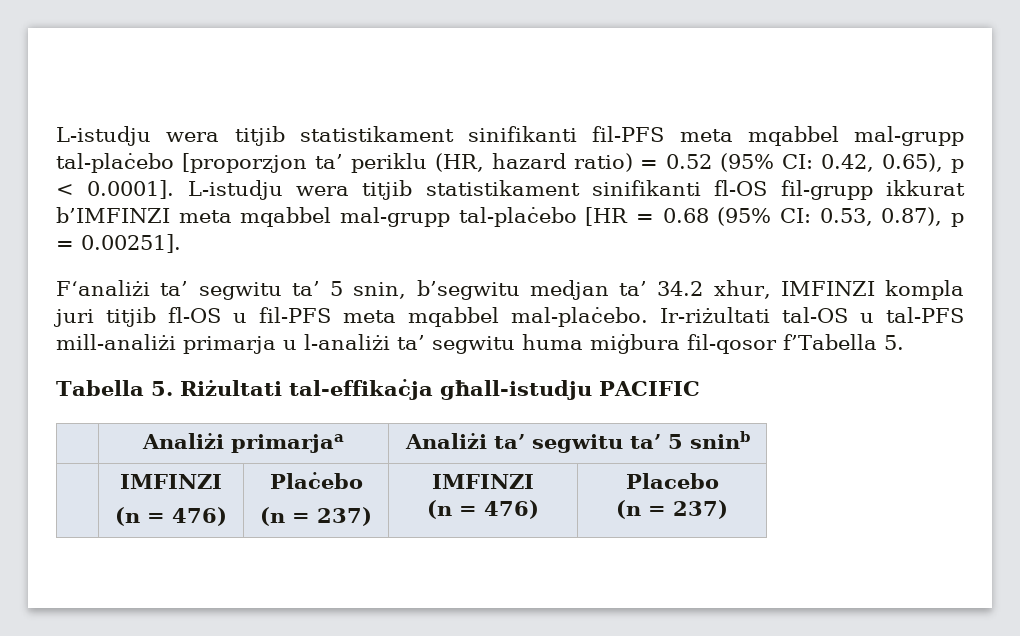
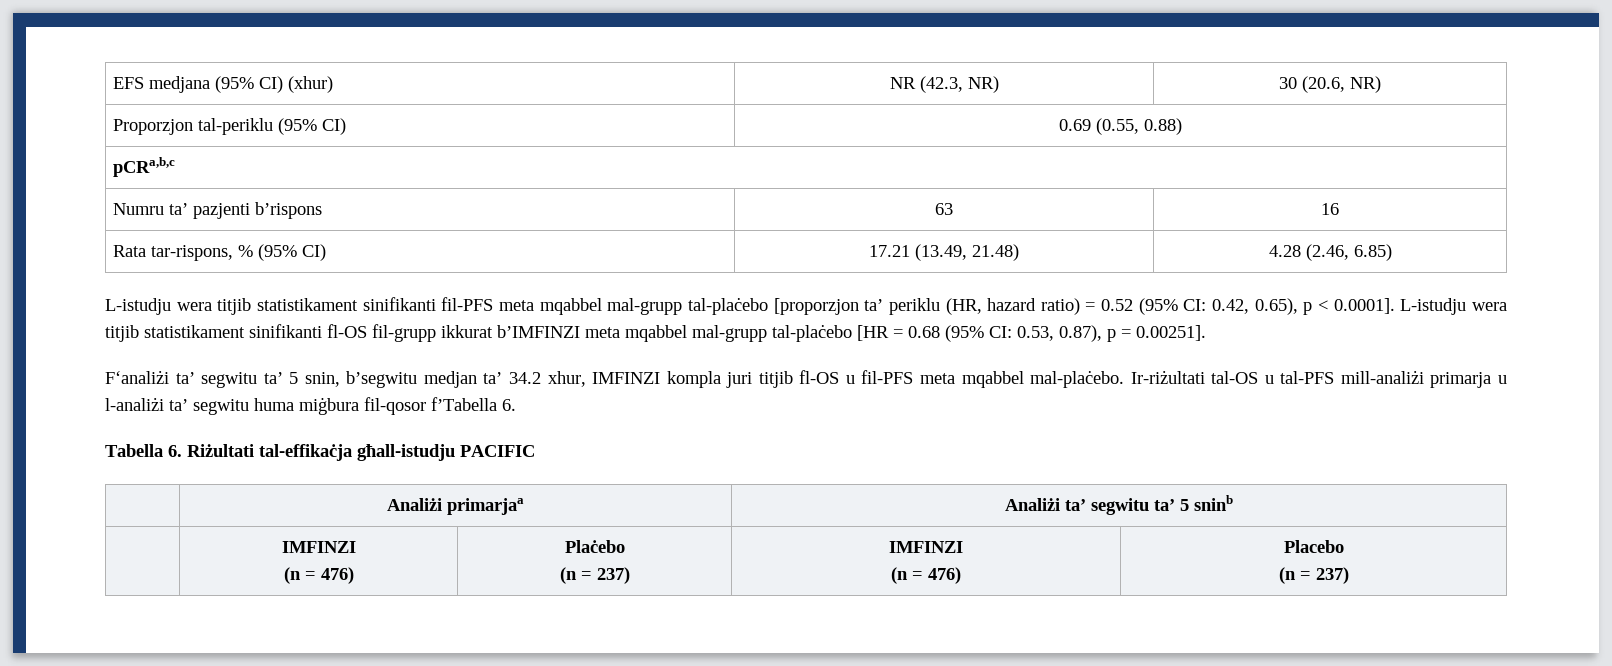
(56, 136) none -> [112,76,333,93] [889,76,999,93] [1279,76,1381,93] [112,118,346,135] [1059,118,1182,135] [112,157,175,177] [112,202,322,219] [935,203,953,215] [1321,203,1339,215] [112,244,326,261] [869,244,1019,261] [1268,244,1392,261] EFS medjana (95% CI) (xhur) | NR (42.3, NR) | 30 (20.6, NR) // Proporzjon tal-periklu (95% CI) | 0.69 (0.55, 0.88) // pCRa,b,c // Numru ta’ pazjenti b’rispons | 63 | 16 // Rata tar-rispons, % (95% CI) | 17.21 (13.49, 21.48) | 4.28 (2.46, 6.85) //
[884,335,904,350] 5. -> [502,399,516,411] 6.
[150,381,173,396] 5. -> [168,445,182,457] 6.

